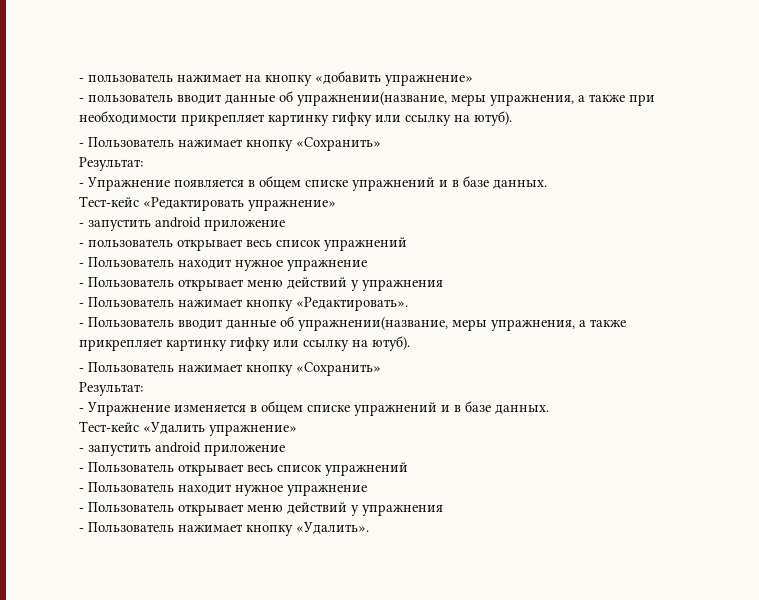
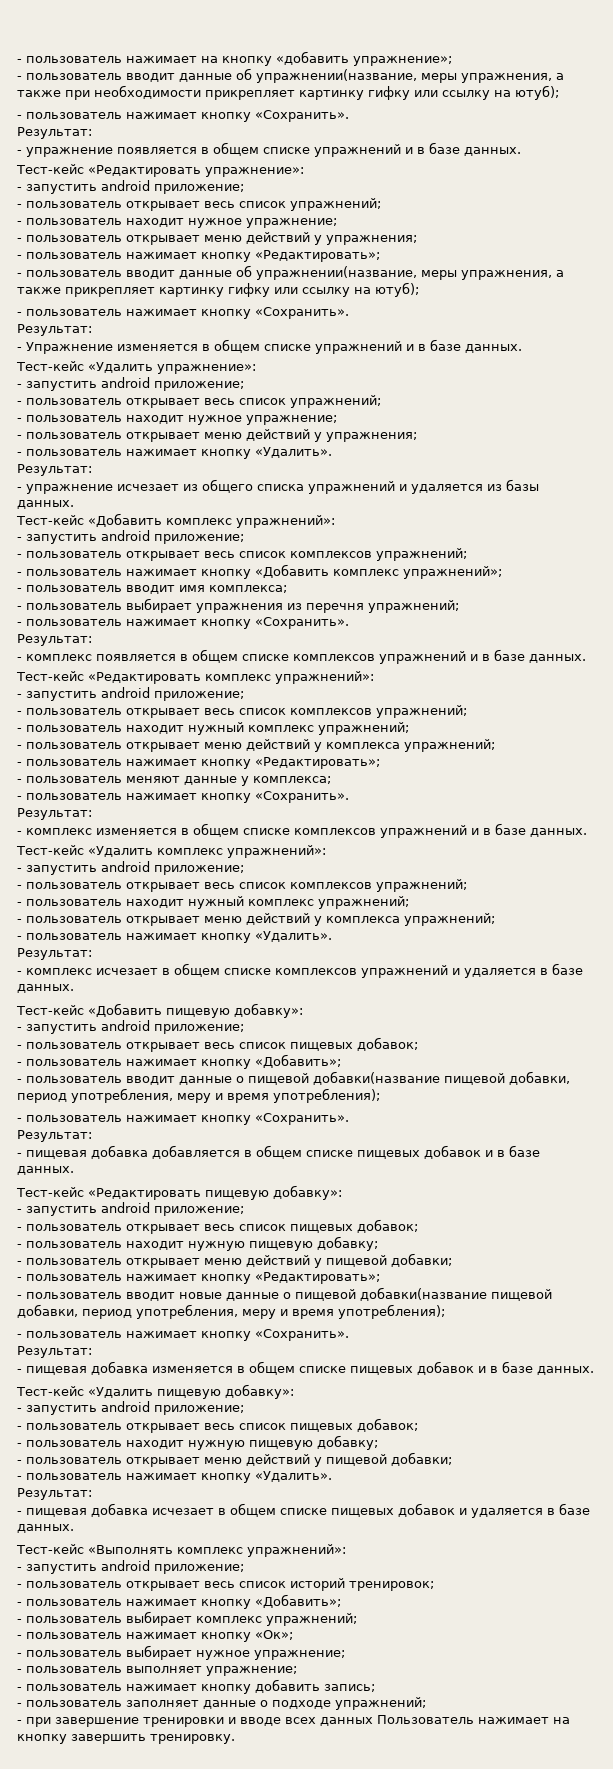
[385,74,473,86] упражнение» -> [353,56,452,66] упражнение»;
[474,111,512,126] [79,137,381,151] [79,157,143,171] [79,177,170,191] ютуб). // - Пользователь нажимает кнопку «Сохранить» // Результат: // - Упражнение -> [515,85,559,100] [17,110,349,122] [17,127,92,139] [17,147,113,157] ютуб); // - пользователь нажимает кнопку «Сохранить». // Результат: // - упражнение
[248,199,336,211] [79,217,285,231] [79,237,407,251] [79,257,367,271] [79,277,443,291] [79,297,408,311] [79,317,174,327] упражнение» // - запустить android приложение // - пользователь открывает весь список упражнений // - Пользователь находит нужное упражнение // - Пользователь открывает меню действий у упражнения // - Пользователь нажимает кнопку «Редактировать». // - Пользователь -> [205,167,304,177] [17,180,244,194] [17,198,381,211] [17,218,337,228] [17,232,417,245] [17,250,380,262] [17,270,122,277] упражнение»: // - запустить android приложение; // - пользователь открывает весь список упражнений; // - пользователь находит нужное упражнение; // - пользователь открывает меню действий у упражнения; // - пользователь нажимает кнопку «Редактировать»; // - пользователь
[372,336,410,351] [79,362,381,376] ютуб). // - Пользователь нажимает кнопку «Сохранить» -> [375,282,419,297] [17,307,349,319] ютуб); // - пользователь нажимает кнопку «Сохранить».
[209,424,297,436] [79,442,285,456] [79,462,408,476] [79,482,367,496] [79,502,443,516] [79,522,369,536] упражнение» // - запустить android приложение // - Пользователь открывает весь список упражнений // - Пользователь находит нужное упражнение // - Пользователь открывает меню действий у упражнения // - Пользователь нажимает кнопку «Удалить». -> [157,364,256,374] [17,377,244,391] [17,395,381,408] [17,415,337,425] [17,429,417,442] [17,447,332,459] [17,464,92,476] [17,479,539,494] [17,500,74,509] [16,513,335,528] [17,530,244,544] [17,548,467,561] [17,564,502,579] [17,585,287,594] [17,598,459,613] [17,617,349,629] [17,634,92,646] [17,649,586,664] [16,671,374,684] [17,687,244,701] [17,705,467,718] [17,722,409,735] [17,739,495,752] [17,757,380,769] [17,776,331,786] [17,791,349,803] [17,808,92,820] [17,823,587,838] [16,845,326,858] [17,861,244,875] [17,879,467,892] [17,896,409,909] [17,913,495,926] [17,931,332,943] [17,948,92,960] [17,963,583,978] [17,984,74,993] [16,1003,303,1018] [17,1020,244,1034] [17,1037,418,1052] [17,1054,341,1069] [17,1071,570,1085] [17,1088,380,1103] [17,1113,349,1125] [17,1130,92,1142] [17,1145,540,1159] [17,1166,74,1175] [16,1185,342,1200] [17,1202,244,1216] [17,1219,418,1234] [17,1236,378,1251] [17,1253,452,1268] [17,1272,380,1284] [17,1287,552,1301] [17,1304,445,1319] [17,1329,349,1341] [17,1346,92,1358] [17,1361,594,1375] [16,1384,294,1399] [17,1401,244,1415] [17,1418,418,1433] [17,1435,378,1450] [17,1452,452,1467] [17,1471,332,1483] [17,1488,92,1500] [17,1503,590,1518] [17,1524,74,1533] [16,1544,346,1557] [17,1560,244,1574] [17,1578,434,1591] [17,1594,341,1609] [17,1611,357,1626] [17,1630,293,1642] [17,1645,345,1660] [17,1666,297,1676] [17,1679,375,1694] [17,1697,426,1710] [17,1715,570,1727] [17,1734,235,1744] упражнение»: // - запустить android приложение; // - пользователь открывает весь список упражнений; // - пользователь находит нужное упражнение; // - пользователь открывает меню действий у упражнения; // - пользователь нажимает кнопку «Удалить». // Результат: // - упражнение исчезает из общего списка упражнений и удаляется из базы данных. // Тест-кейс «Добавить комплекс упражнений»: // - запустить android приложение; // - пользователь открывает весь список комплексов упражнений; // - пользователь нажимает кнопку «Добавить комплекс упражнений»; // - пользователь вводит имя комплекса; // - пользователь выбирает упражнения из перечня упражнений; // - пользователь нажимает кнопку «Сохранить». // Результат: // - комплекс появляется в общем списке комплексов упражнений и в базе данных. // Тест-кейс «Редактировать комплекс упражнений»: // - запустить android приложение; // - пользователь открывает весь список комплексов упражнений; // - пользователь находит нужный комплекс упражнений; // - пользователь открывает меню действий у комплекса упражнений; // - пользователь нажимает кнопку «Редактировать»; // - пользователь меняют данные у комплекса; // - пользователь нажимает кнопку «Сохранить». // Результат: // - комплекс изменяется в общем списке комплексов упражнений и в базе данных. // Тест-кейс «Удалить комплекс упражнений»: // - запустить android приложение; // - пользователь открывает весь список комплексов упражнений; // - пользователь находит нужный комплекс упражнений; // - пользователь открывает меню действий у комплекса упражнений; // - пользователь нажимает кнопку «Удалить». // Результат: // - комплекс исчезает в общем списке комплексов упражнений и удаляется в базе данных. // Тест-кейс «Добавить пищевую добавку»: // - запустить android приложение; // - пользователь открывает весь список пищевых добавок; // - пользователь нажимает кнопку «Добавить»; // - пользователь вводит данные о пищевой добавки(название пищевой добавки, период употребления, меру и время употребления); // - пользователь нажимает кнопку «Сохранить». // Результат: // - пищевая добавка добавляется в общем списке пищевых добавок и в базе данных. // Тест-кейс «Редактировать пищевую добавку»: // - запустить android приложение; // - пользователь открывает весь список пищевых добавок; // - пользователь находит нужную пищевую добавку; // - пользователь открывает меню действий у пищевой добавки; // - пользователь нажимает кнопку «Редактировать»; // - пользователь вводит новые данные о пищевой добавки(название пищевой добавки, период употребления, меру и время употребления); // - пользователь нажимает кнопку «Сохранить». // Результат: // - пищевая добавка изменяется в общем списке пищевых добавок и в базе данных. // Тест-кейс «Удалить пищевую добавку»: // - запустить android приложение; // - пользователь открывает весь список пищевых добавок; // - пользователь находит нужную пищевую добавку; // - пользователь открывает меню действий у пищевой добавки; // - пользователь нажимает кнопку «Удалить». // Результат: // - пищевая добавка исчезает в общем списке пищевых добавок и удаляется в базе данных. // Тест-кейс «Выполнять комплекс упражнений»: // - запустить android приложение; // - пользователь открывает весь список историй тренировок; // - пользователь нажимает кнопку «Добавить»; // - пользователь выбирает комплекс упражнений; // - пользователь нажимает кнопку «Ок»; // - пользователь выбирает нужное упражнение; // - пользователь выполняет упражнение; // - пользователь нажимает кнопку добавить запись; // - пользователь заполняет данные о подходе упражнений; // - при завершение тренировки и вводе всех данных Пользователь нажимает на кнопку завершить тренировку.

